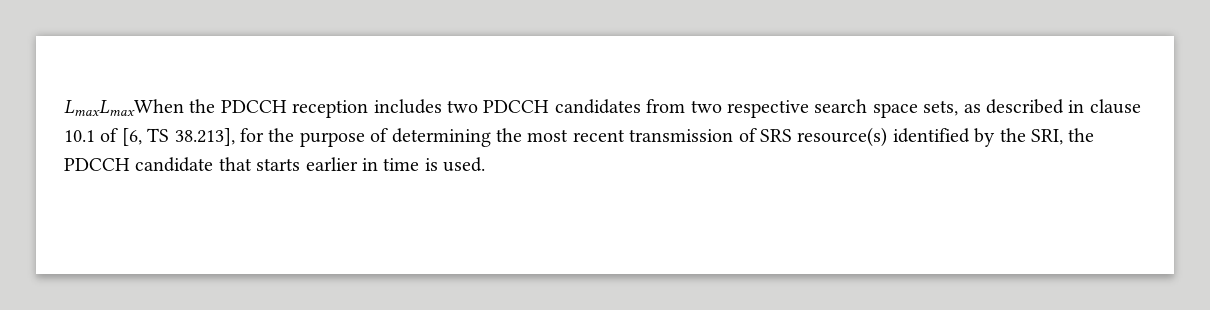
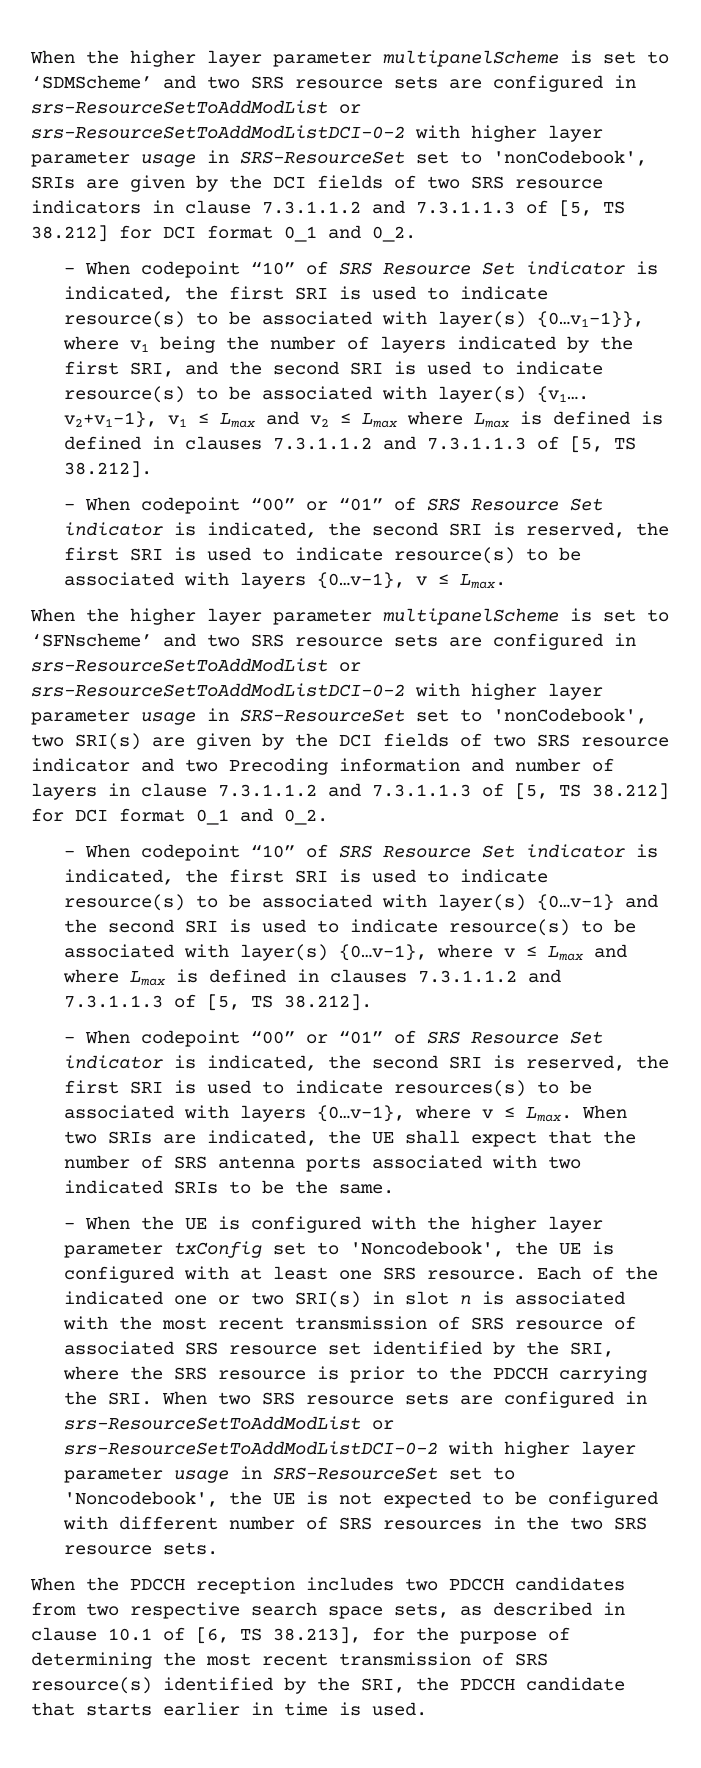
[64,99,184,116] LmaxLmaxWhen -> [30,50,669,67] [31,75,636,92] [31,100,361,114] [31,125,603,142] [31,150,647,167] [31,175,603,192] [31,200,625,217] [31,225,416,242] [63,261,658,278] [63,286,548,302] [63,311,644,328] [62,336,633,353] [63,361,603,377] [63,386,589,403] [63,411,663,428] [63,436,636,453] [63,461,152,478] [63,497,603,514] [63,522,669,538] [63,547,581,564] [63,572,506,589] [30,608,669,625] [31,633,636,650] [31,658,361,672] [31,683,603,700] [31,708,647,725] [31,733,669,750] [31,758,614,775] [31,783,669,800] [31,808,328,825] [63,844,658,861] [63,869,548,885] [63,894,658,911] [63,919,636,936] [63,944,627,961] [62,969,561,986] [63,994,372,1011] [63,1030,603,1047] [63,1055,669,1071] [63,1080,592,1097] [63,1105,627,1122] [63,1130,636,1147] [63,1155,581,1172] [63,1180,394,1194] [63,1216,603,1233] [63,1241,614,1258] [63,1266,658,1283] [63,1291,625,1308] [62,1316,636,1330] [63,1341,614,1358] [62,1366,647,1383] [63,1391,647,1408] [63,1416,394,1430] [63,1441,636,1458] [63,1466,515,1483] [63,1491,658,1508] [62,1516,647,1530] [63,1542,218,1555] [30,1577,75,1591] When the higher layer parameter multipanelScheme is set to ‘SDMScheme’ and two SRS resource sets are configured in srs-ResourceSetToAddModList or srs-ResourceSetToAddModListDCI-0-2 with higher layer parameter usage in SRS-ResourceSet set to 'nonCodebook', SRIs are given by the DCI fields of two SRS resource indicators in clause 7.3.1.1.2 and 7.3.1.1.3 of [5, TS 38.212] for DCI format 0_1 and 0_2. // - When codepoint “10” of SRS Resource Set indicator is indicated, the first SRI is used to indicate resource(s) to be associated with layer(s) {0…v1-1}}, where v1 being the number of layers indicated by the first SRI, and the second SRI is used to indicate resource(s) to be associated with layer(s) {v1…. v2+v1-1}, v1 ≤ Lmax and v2 ≤ Lmax where Lmax is defined is defined in clauses 7.3.1.1.2 and 7.3.1.1.3 of [5, TS 38.212]. // - When codepoint “00” or “01” of SRS Resource Set indicator is indicated, the second SRI is reserved, the first SRI is used to indicate resource(s) to be associated with layers {0…v-1}, v ≤ Lmax. // When the higher layer parameter multipanelScheme is set to ‘SFNscheme’ and two SRS resource sets are configured in srs-ResourceSetToAddModList or srs-ResourceSetToAddModListDCI-0-2 with higher layer parameter usage in SRS-ResourceSet set to 'nonCodebook', two SRI(s) are given by the DCI fields of two SRS resource indicator and two Precoding information and number of layers in clause 7.3.1.1.2 and 7.3.1.1.3 of [5, TS 38.212] for DCI format 0_1 and 0_2. // - When codepoint “10” of SRS Resource Set indicator is indicated, the first SRI is used to indicate resource(s) to be associated with layer(s) {0…v-1} and the second SRI is used to indicate resource(s) to be associated with layer(s) {0…v-1}, where v ≤ Lmax and where Lmax is defined in clauses 7.3.1.1.2 and 7.3.1.1.3 of [5, TS 38.212]. // - When codepoint “00” or “01” of SRS Resource Set indicator is indicated, the second SRI is reserved, the first SRI is used to indicate resources(s) to be associated with layers {0…v-1}, where v ≤ Lmax. When two SRIs are indicated, the UE shall expect that the number of SRS antenna ports associated with two indicated SRIs to be the same. // - When the UE is configured with the higher layer parameter txConfig set to 'Noncodebook', the UE is configured with at least one SRS resource. Each of the indicated one or two SRI(s) in slot n is associated with the most recent transmission of SRS resource of associated SRS resource set identified by the SRI, where the SRS resource is prior to the PDCCH carrying the SRI. When two SRS resource sets are configured in srs-ResourceSetToAddModList or srs-ResourceSetToAddModListDCI-0-2 with higher layer parameter usage in SRS-ResourceSet set to 'Noncodebook', the UE is not expected to be configured with different number of SRS resources in the two SRS resource sets. // When

